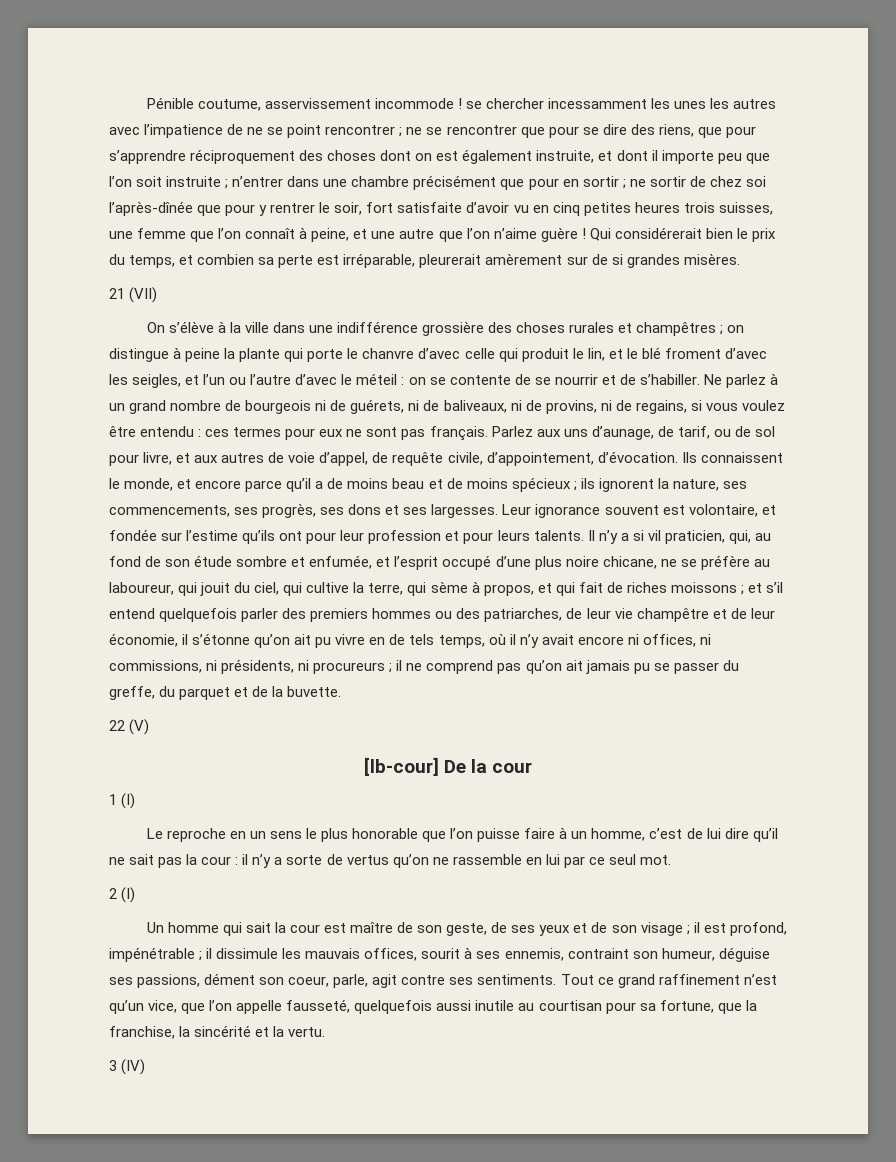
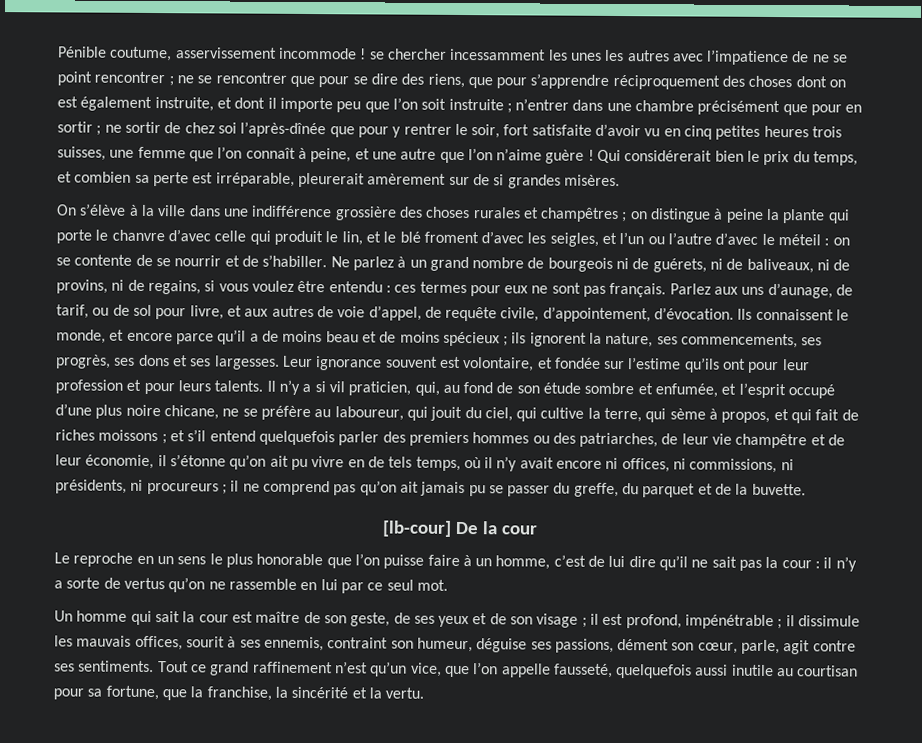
[109,287,158,303] // 21 (VII) -> (620, 180) none
[109,719,150,735] // 22 (V) -> (806, 489) none
[109,793,136,809] // 1 (I) -> (538, 530) none
[109,887,136,903] // 2 (I) -> (448, 585) none
[288,976,330,987] coeur, -> [697,642,738,654] cœur,
[109,1059,146,1075] // 3 (IV) -> (425, 693) none

